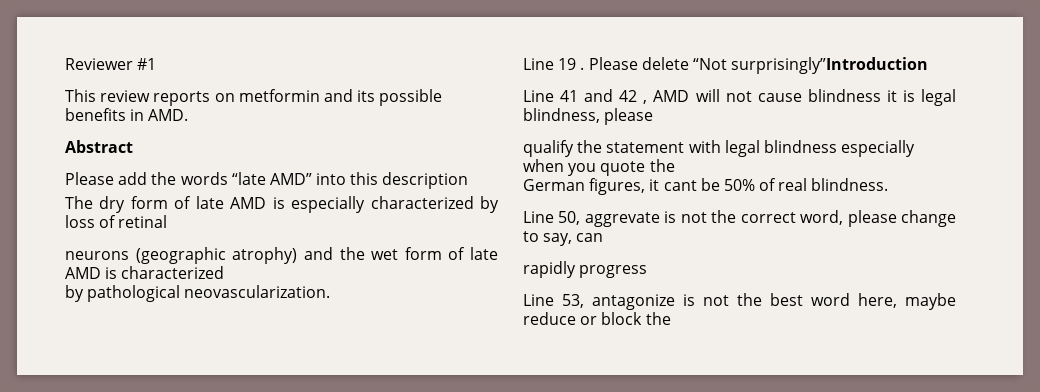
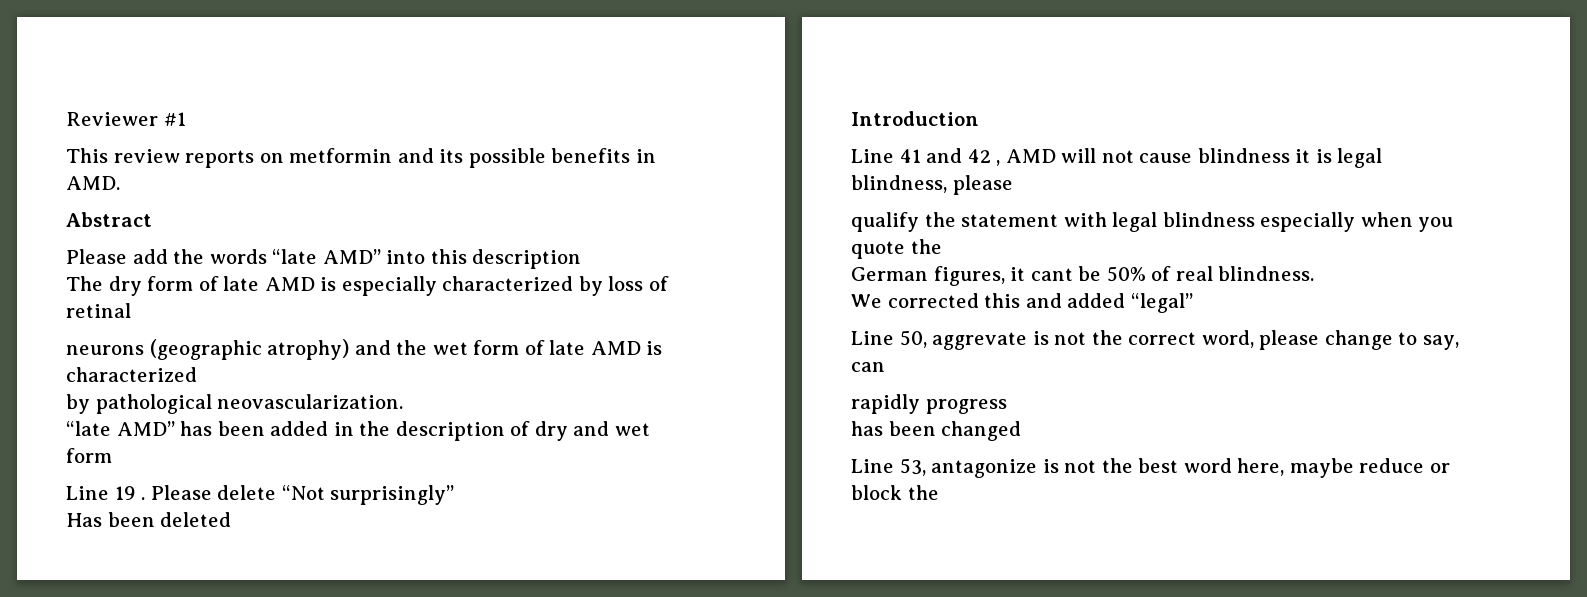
(331, 291) none -> [66,421,650,441] [66,448,112,463] // “late AMD” has been added in the description of dry and wet form
[731,57,929,74] surprisingly”Introduction -> [330,485,455,505] [66,512,232,527] [851,111,979,126] surprisingly” // Has been deleted // Introduction
(889, 184) none -> [851,293,1193,313] // We corrected this and added “legal”
(648, 271) none -> [851,421,1022,441] // has been changed

